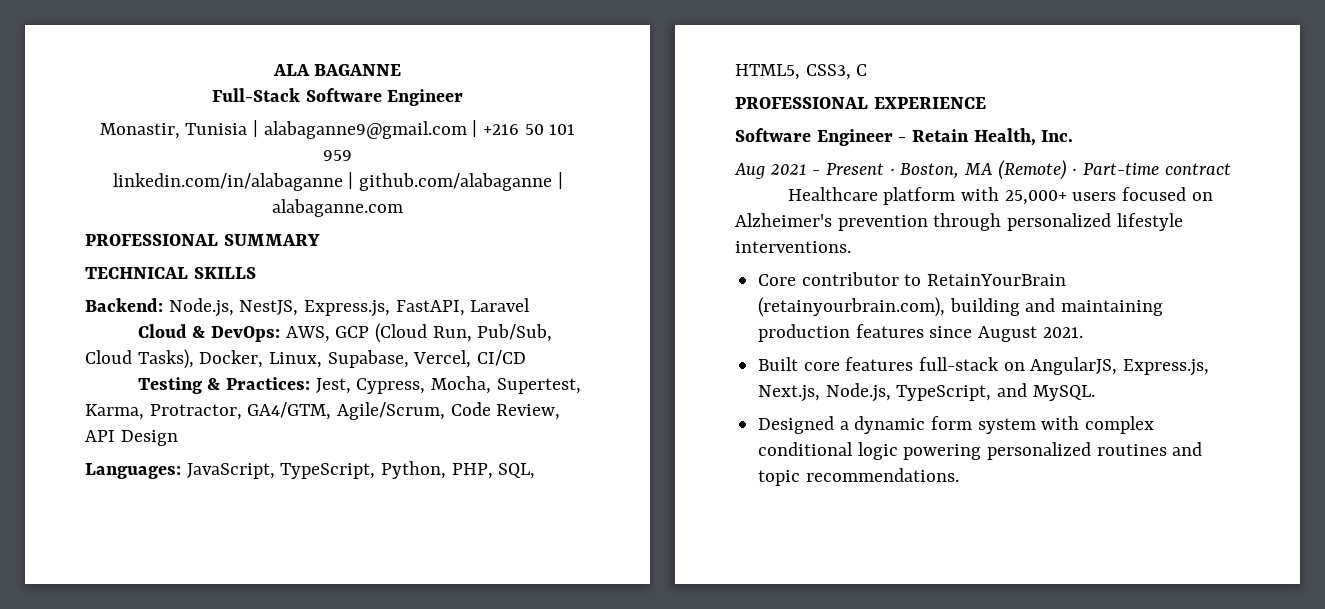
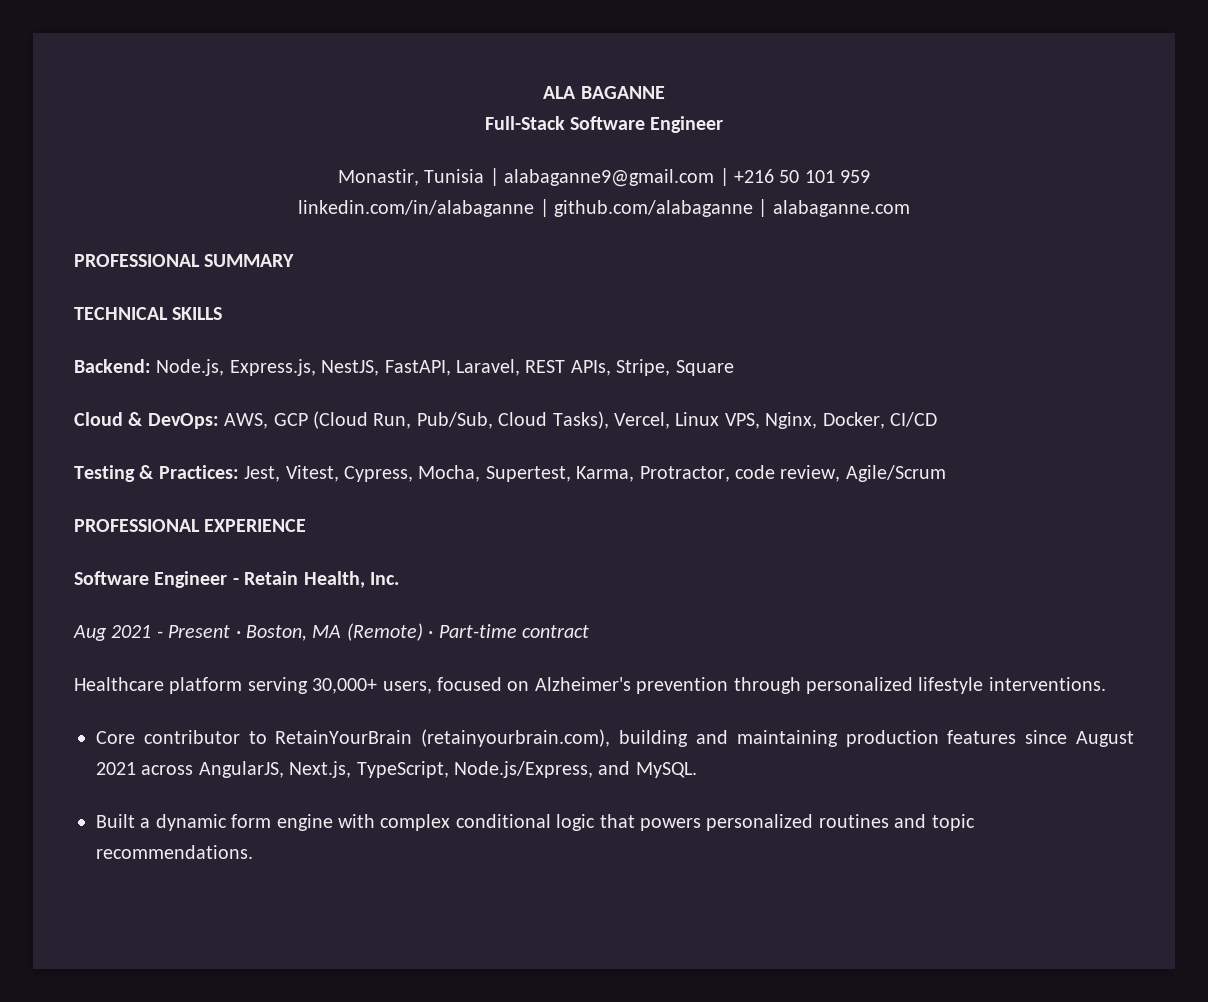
[239,298,531,317] NestJS, Express.js, FastAPI, Laravel -> [229,359,734,376] Express.js, NestJS, FastAPI, Laravel, REST APIs, Stripe, Square
[199,350,472,368] Docker, Linux, Supabase, Vercel, -> [613,412,885,429] Vercel, Linux VPS, Nginx, Docker,
(351, 386) none -> [285,465,339,482] Vitest,
[247,402,561,420] [85,430,178,446] [85,461,536,479] [735,64,868,80] GA4/GTM, Agile/Scrum, Code Review, API Design // Languages: JavaScript, TypeScript, Python, PHP, SQL, HTML5, CSS3, C -> [734,465,946,482] code review, Agile/Scrum
[961,187,1117,205] with 25,000+ users -> [247,677,432,694] serving 30,000+ users,
[1042,327,1083,338] [758,357,1210,376] [758,383,992,402] 2021. // Built core features full-stack on AngularJS, Express.js, Next.js, Node.js, TypeScript, -> [96,761,593,778] 2021 across AngularJS, Next.js, TypeScript, Node.js/Express,
[758,416,835,434] Designed -> [96,814,135,828] Built
[977,418,1036,434] system -> [276,814,333,831] engine
[903,444,982,460] powering -> [599,814,701,831] that powers

